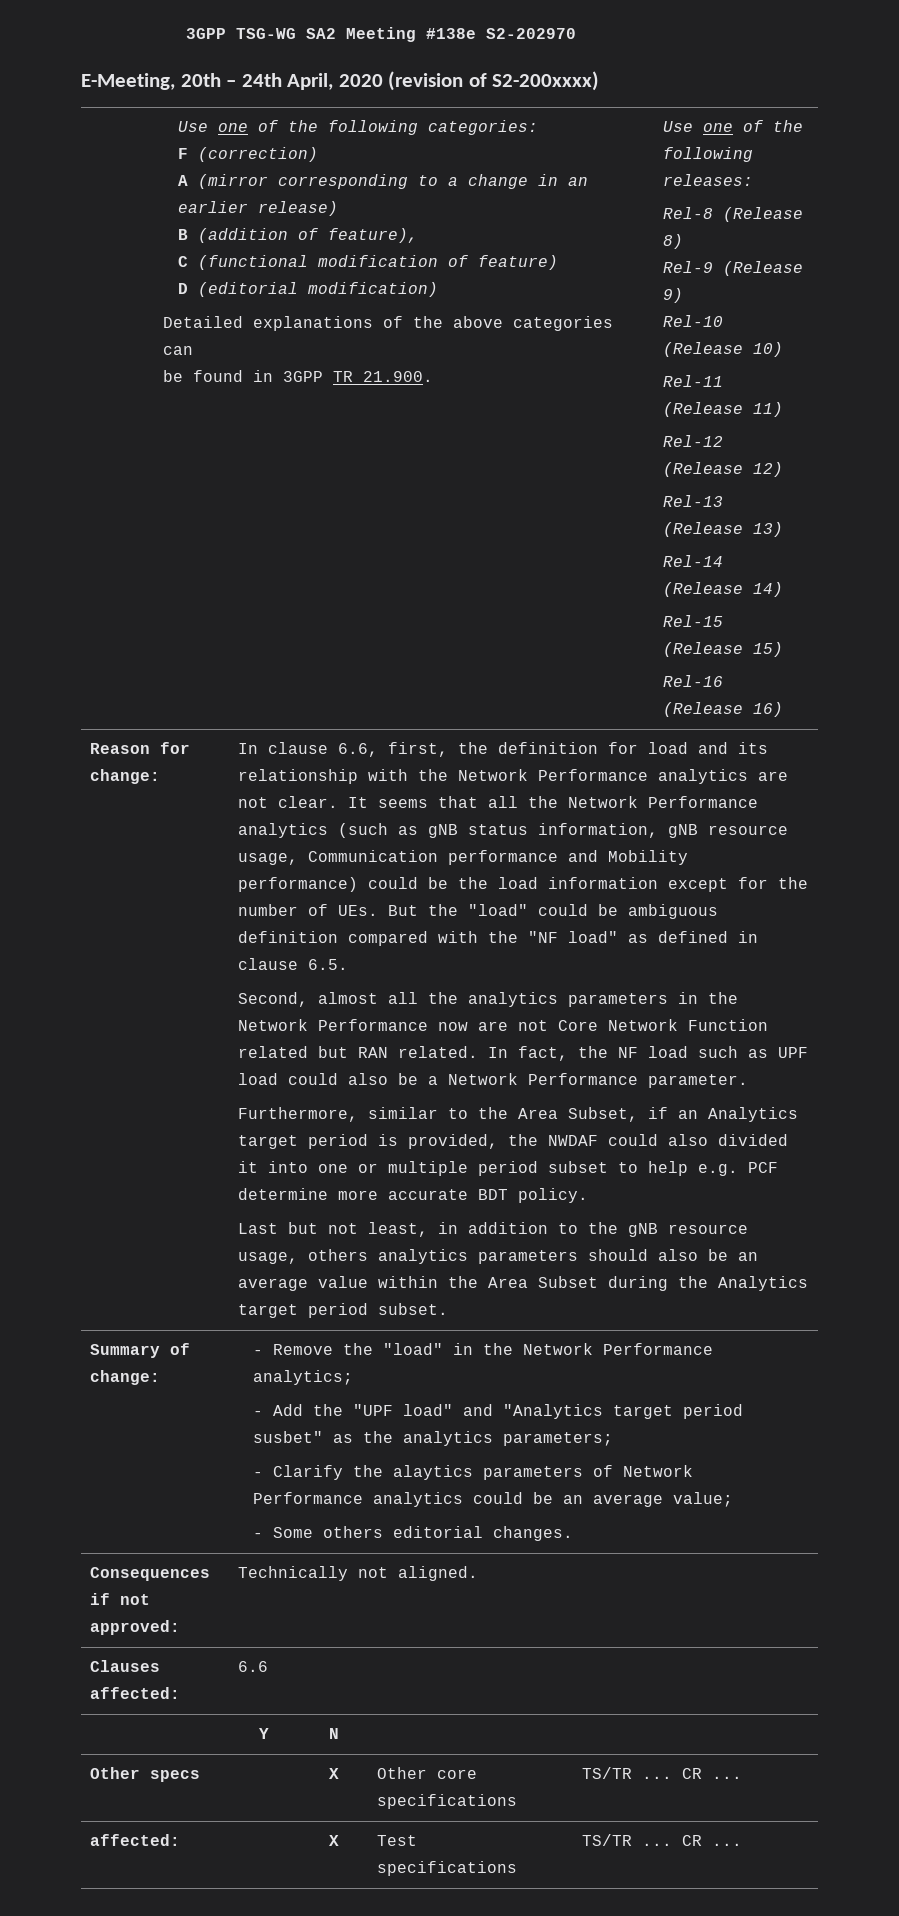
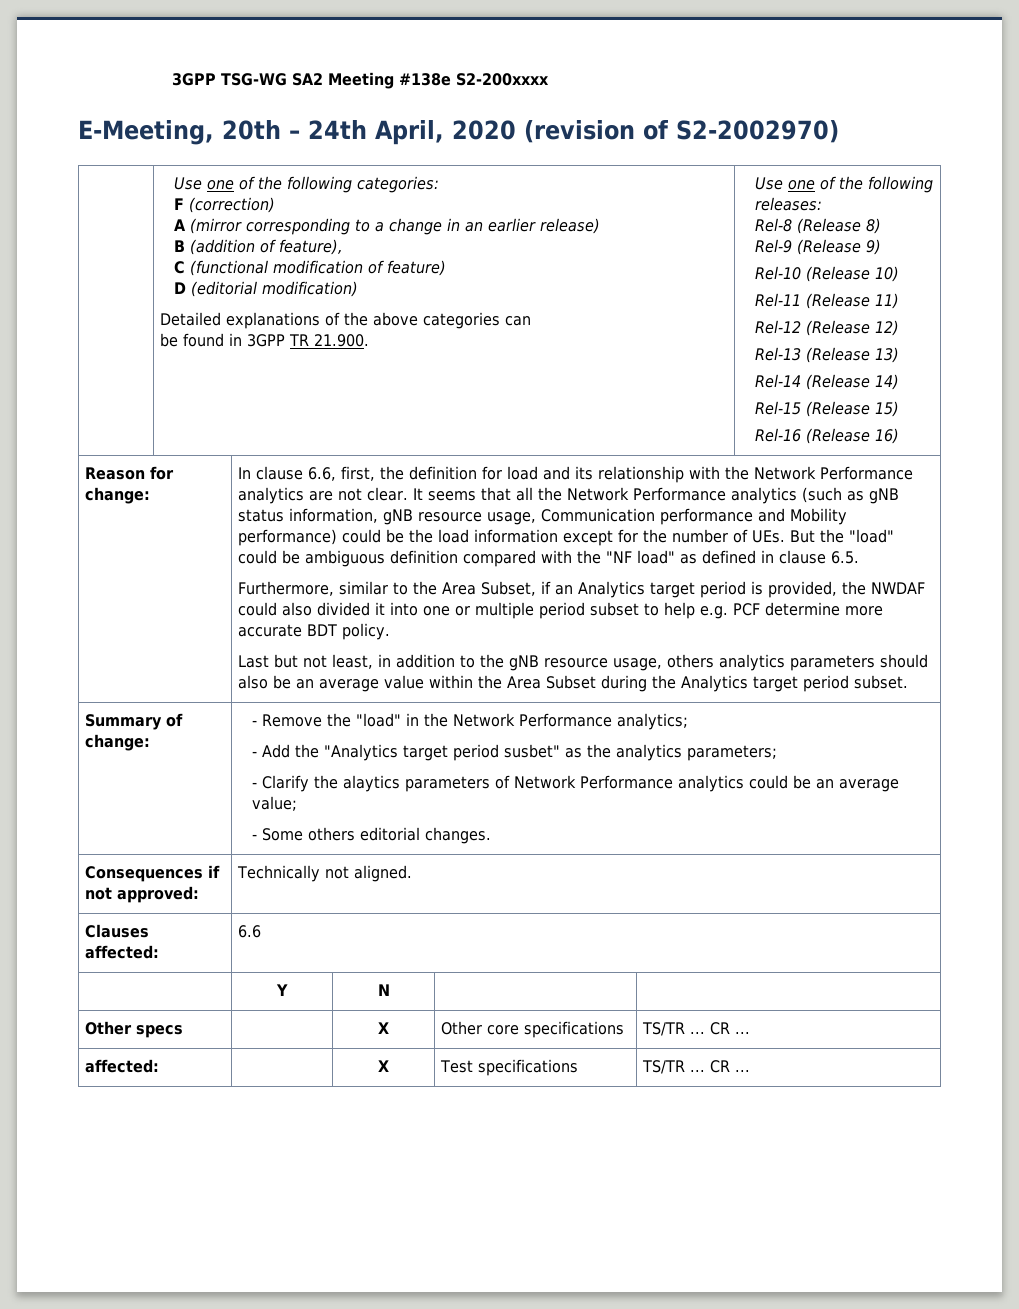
[485,28,576,39] S2-202970 -> [456,73,550,86] S2-200xxxx
[492,71,600,91] S2-200xxxx) -> [676,120,839,143] S2-2002970)
[237,992,738,1007] [237,1019,768,1031] [237,1046,808,1061] [237,1073,748,1088] // Second, almost all the analytics parameters in the Network Performance now are not Core Network Function related but RAN related. In fact, the NF load such as UPF load could also be a Network Performance parameter. -> (860, 557) none
[353,1404,494,1416] "UPF load" and -> (320, 751) none

